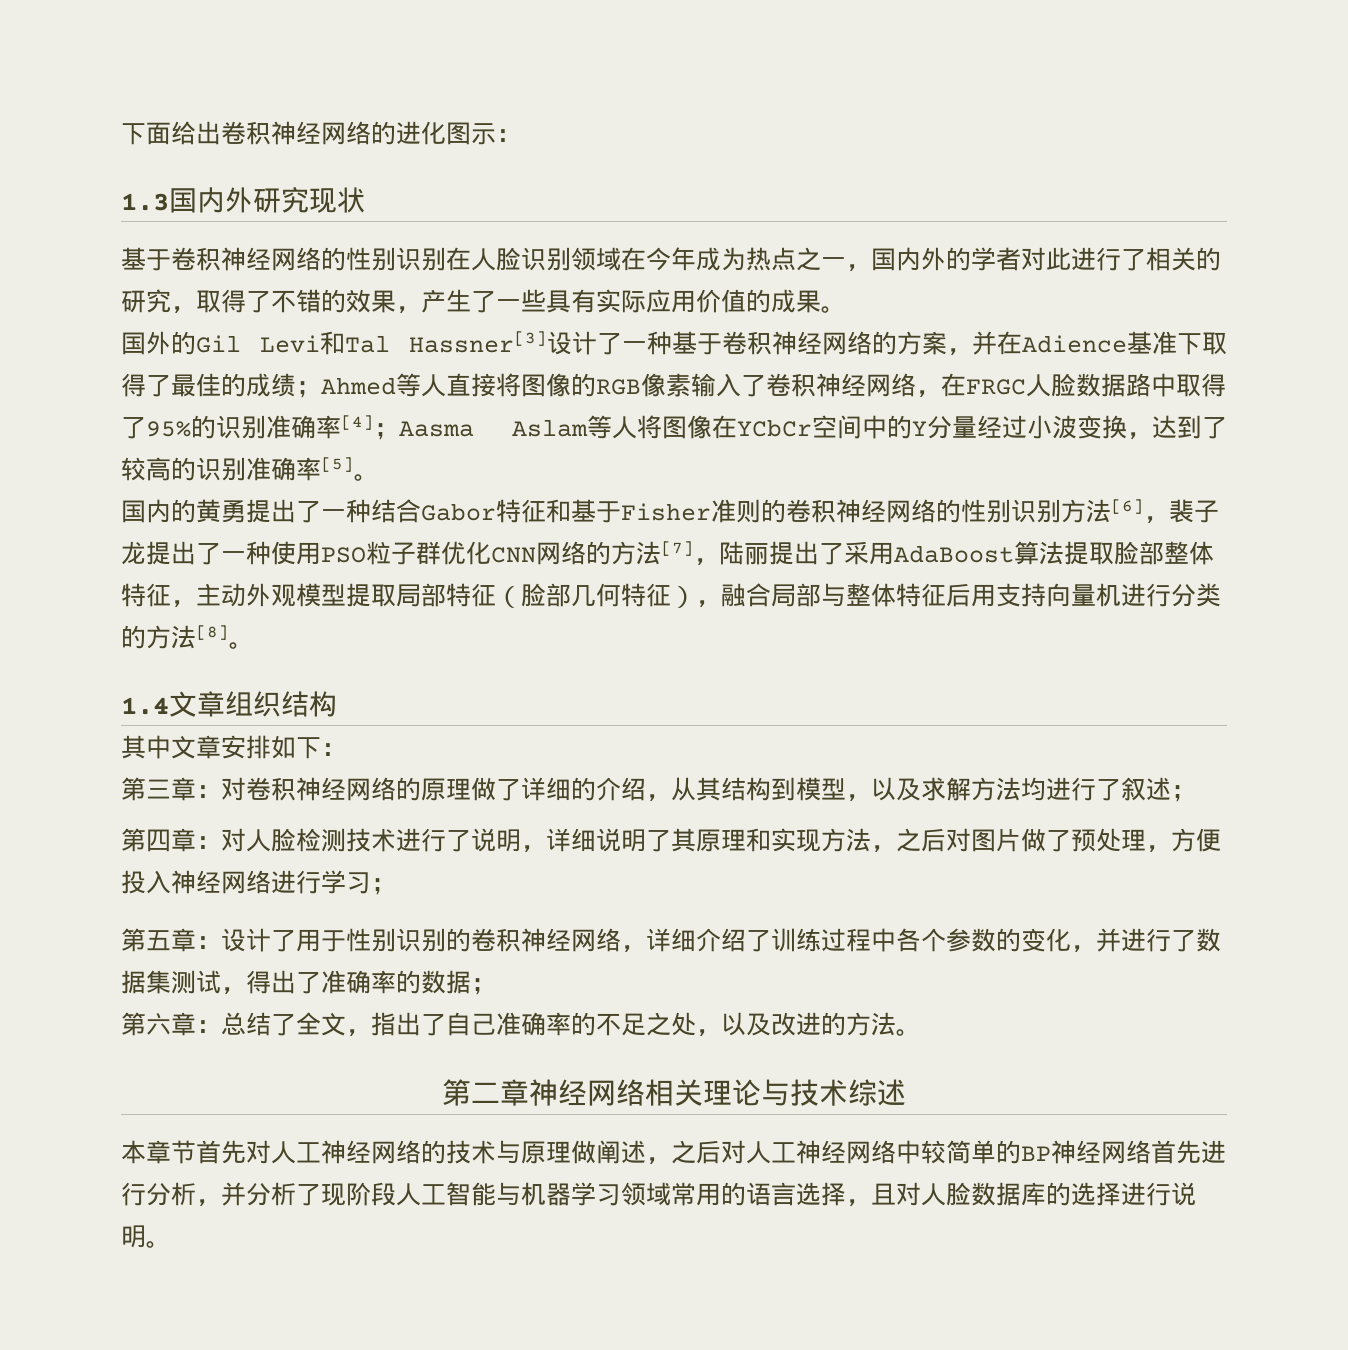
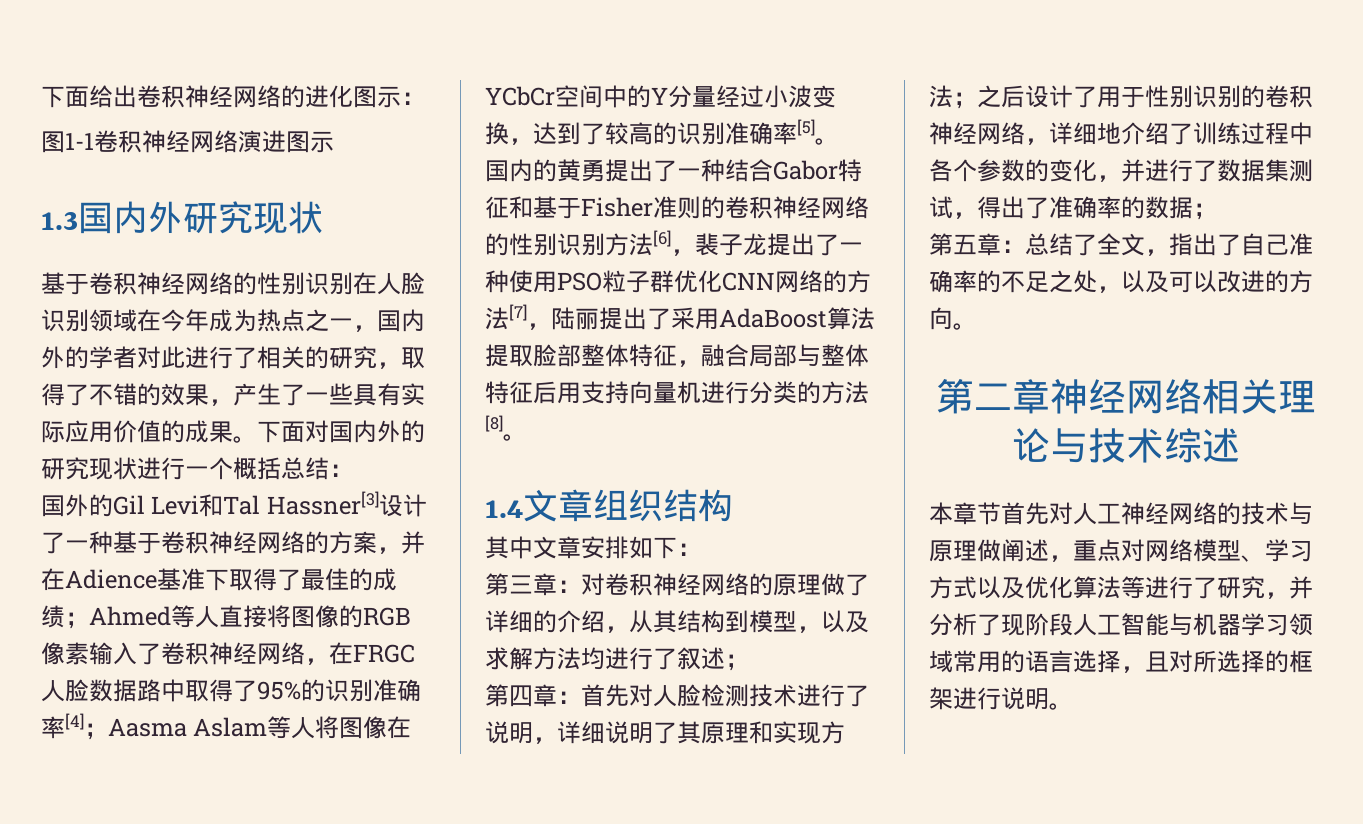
(521, 135) none -> [41,130,334,153] // 图1-1卷积神经网络演进图示
(846, 309) none -> [257,420,425,443] [41,457,353,480] 下面对国内外的研究现状进行一个概括总结：
[196,583,721,608] 主动外观模型提取局部特征（脸部几何特征）， -> (701, 363) none
(221, 842) none -> [581,684,629,707] 首先
[871,828,1221,853] [121,870,396,895] [121,928,221,952] ，之后对图片做了预处理，方便投入神经网络进行学习； // 第五章： -> [953,85,1025,109] ；之后
(696, 940) none -> [1097,122,1121,144] 地
[146,1013,171,1035] 六 -> [953,234,977,255] 五
(771, 1024) none -> [1169,270,1217,293] 可以
[871,1012,896,1036] 法 -> [929,307,953,330] 向
[671,1140,1226,1164] [121,1182,196,1206] 之后对人工神经网络中较简单的BP神经网络首先进行分析 -> [1073,539,1313,562] [929,576,1265,599] 重点对网络模型、学习方式以及优化算法等进行了研究
[921,1182,1121,1206] 人脸数据库的选择 -> [1193,650,1313,673] [929,687,953,710] 所选择的框架

